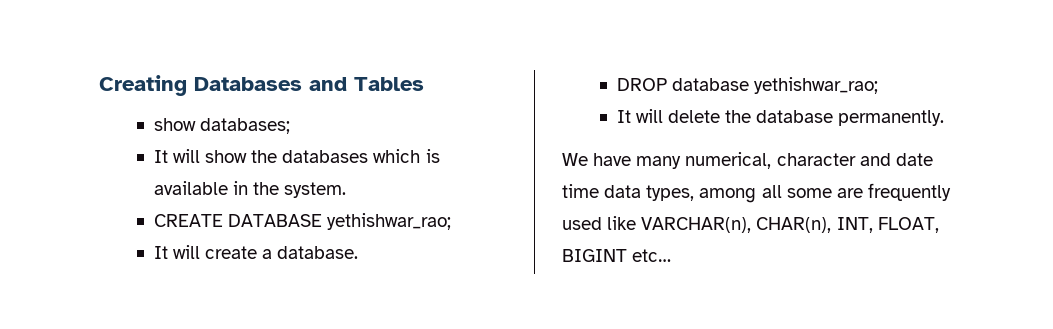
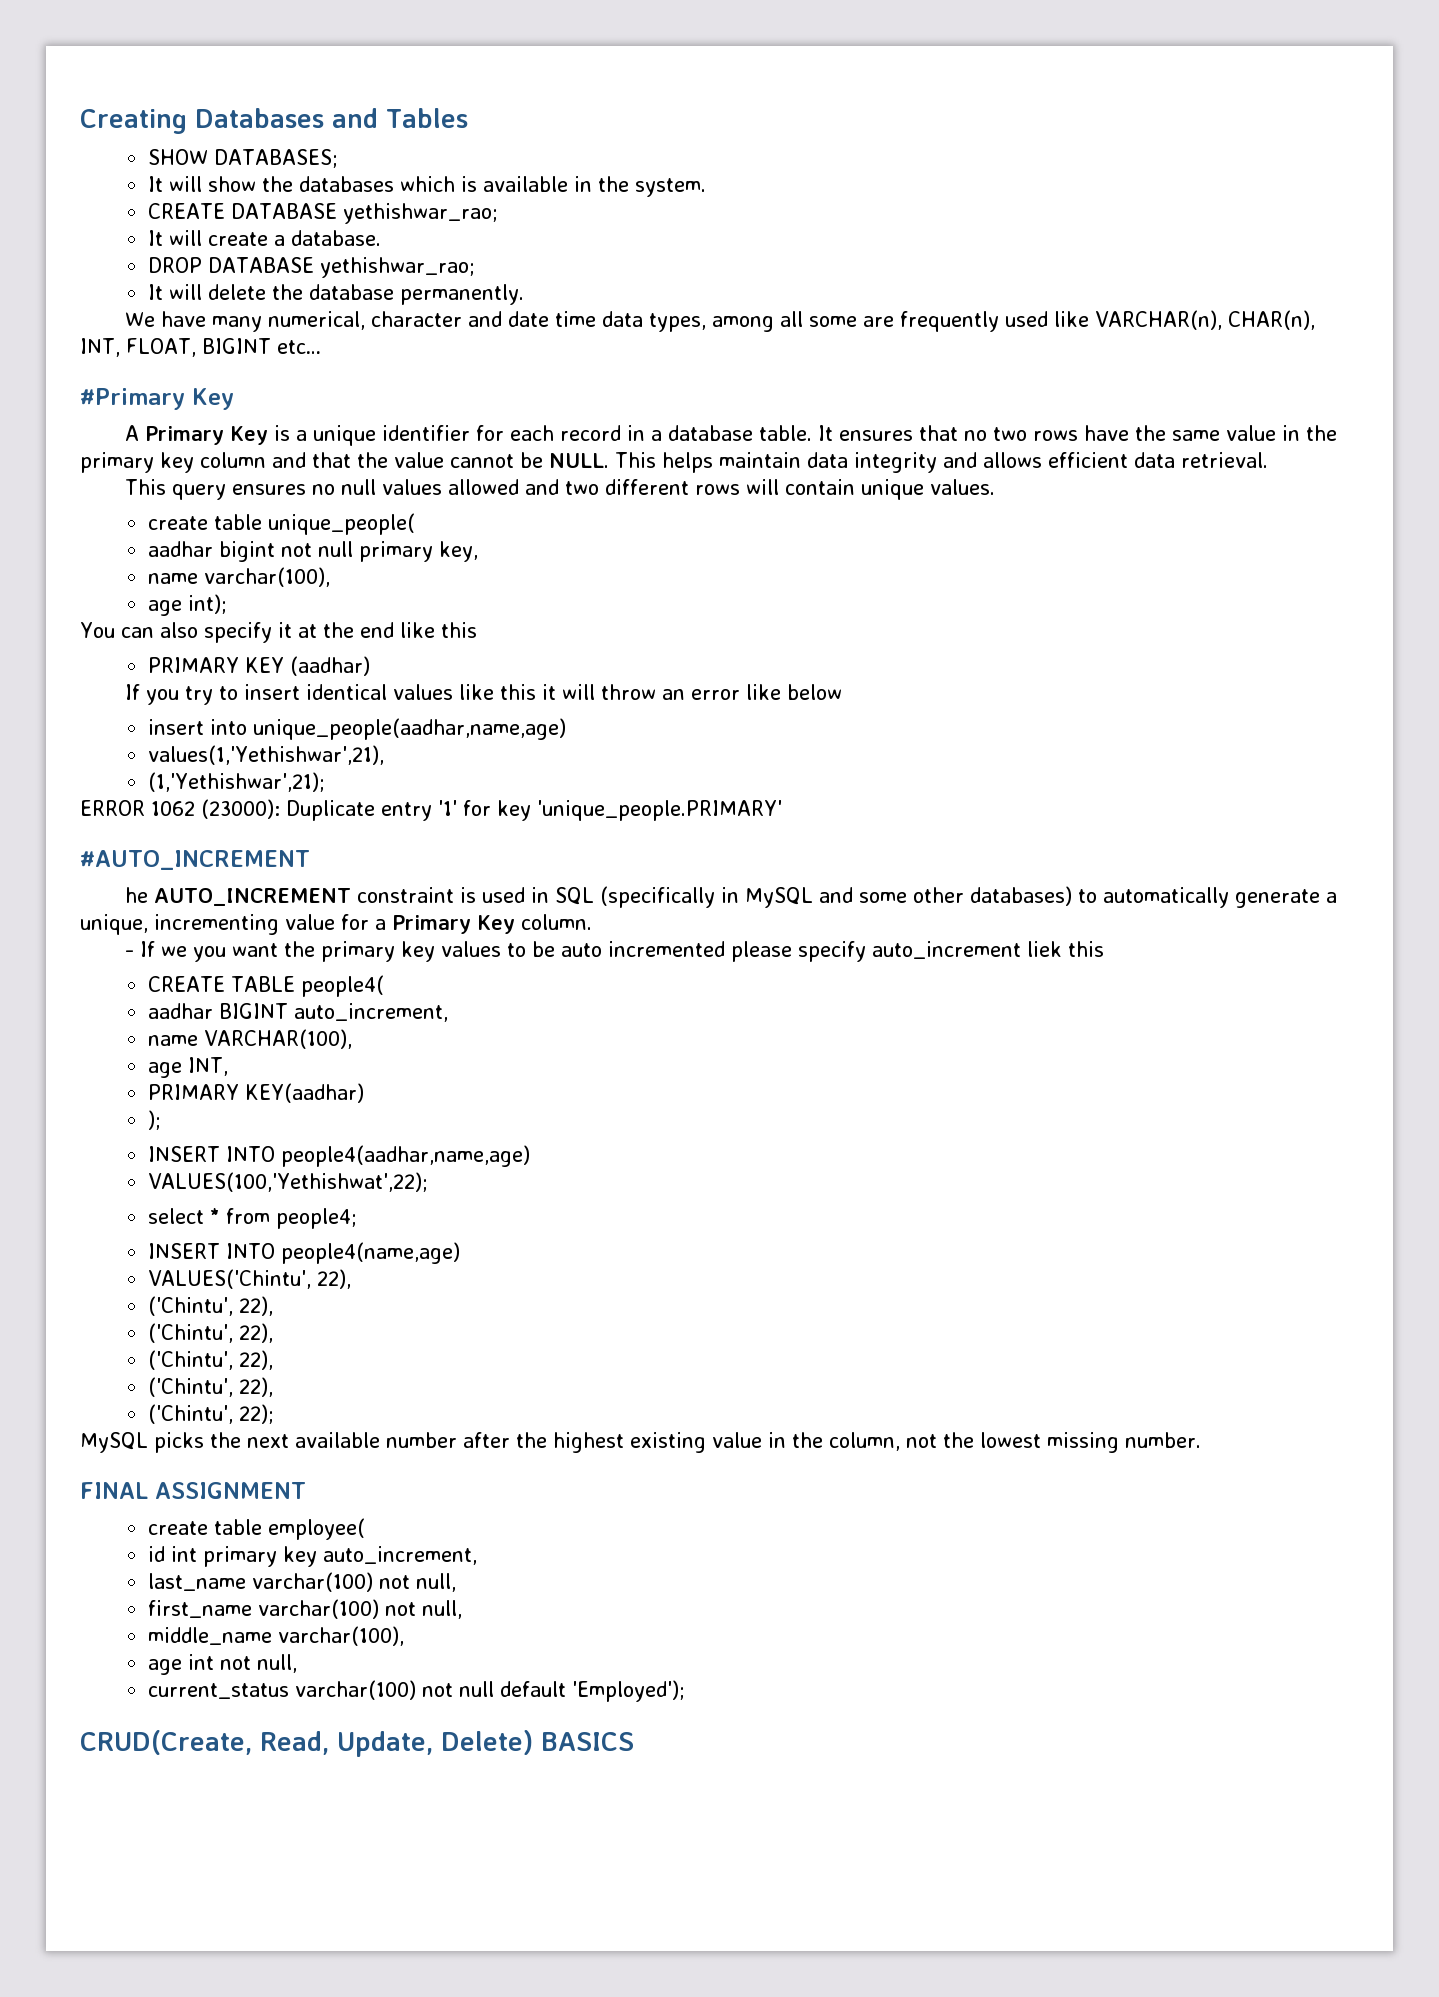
[153,118,290,134] show databases; -> [147,149,338,168] SHOW DATABASES;
[671,78,749,91] database -> [207,257,314,273] DATABASE
(672, 255) none -> [80,388,234,410] [125,425,1338,446] [80,452,1268,473] [125,479,996,500] [147,513,415,535] [147,541,478,562] [147,567,330,587] [147,594,227,616] [80,622,477,643] [147,656,370,676] [125,684,843,705] [147,718,566,740] [147,745,384,765] [147,772,325,792] [80,799,782,821] [80,850,310,870] [125,886,1338,908] [80,914,592,935] [125,941,1105,962] [147,975,384,997] [147,1003,448,1022] [147,1029,352,1049] [147,1057,228,1078] [147,1083,364,1103] [147,1110,161,1130] [147,1145,530,1167] [147,1172,428,1192] [147,1208,357,1229] [147,1242,460,1264] [147,1269,351,1289] [147,1296,273,1316] [147,1323,273,1343] [147,1350,273,1370] [147,1377,273,1397] [147,1404,274,1424] [80,1432,1201,1453] [80,1482,306,1499] [147,1518,365,1540] [147,1546,477,1567] [147,1572,456,1592] [147,1599,462,1619] [147,1626,404,1646] [147,1654,297,1675] [147,1680,685,1702] [80,1730,634,1757] // #Primary Key // A Primary Key is a unique identifier for each record in a database table. It ensures that no two rows have the same value in the primary key column and that the value cannot be NULL. This helps maintain data integrity and allows efficient data retrieval. // This query ensures no null values allowed and two different rows will contain unique values. // create table unique_people( // aadhar bigint not null primary key, // name varchar(100), // age int); // You can also specify it at the end like this // PRIMARY KEY (aadhar) // If you try to insert identical values like this it will throw an error like below // insert into unique_people(aadhar,name,age) // values(1,'Yethishwar',21), // (1,'Yethishwar',21); // ERROR 1062 (23000): Duplicate entry '1' for key 'unique_people.PRIMARY' // #AUTO_INCREMENT // he AUTO_INCREMENT constraint is used in SQL (specifically in MySQL and some other databases) to automatically generate a unique, incrementing value for a Primary Key column. // - If we you want the primary key values to be auto incremented please specify auto_increment liek this // CREATE TABLE people4( // aadhar BIGINT auto_increment, // name VARCHAR(100), // age INT, // PRIMARY KEY(aadhar) // ); // INSERT INTO people4(aadhar,name,age) // VALUES(100,'Yethishwat',22); // select * from people4; // INSERT INTO people4(name,age) // VALUES('Chintu', 22), // ('Chintu', 22), // ('Chintu', 22), // ('Chintu', 22), // ('Chintu', 22), // ('Chintu', 22); // MySQL picks the next available number after the highest existing value in the column, not the lowest missing number. // FINAL ASSIGNMENT // create table employee( // id int primary key auto_increment, // last_name varchar(100) not null, // first_name varchar(100) not null, // middle_name varchar(100), // age int not null, // current_status varchar(100) not null default 'Employed'); // CRUD(Create, Read, Update, Delete) BASICS

